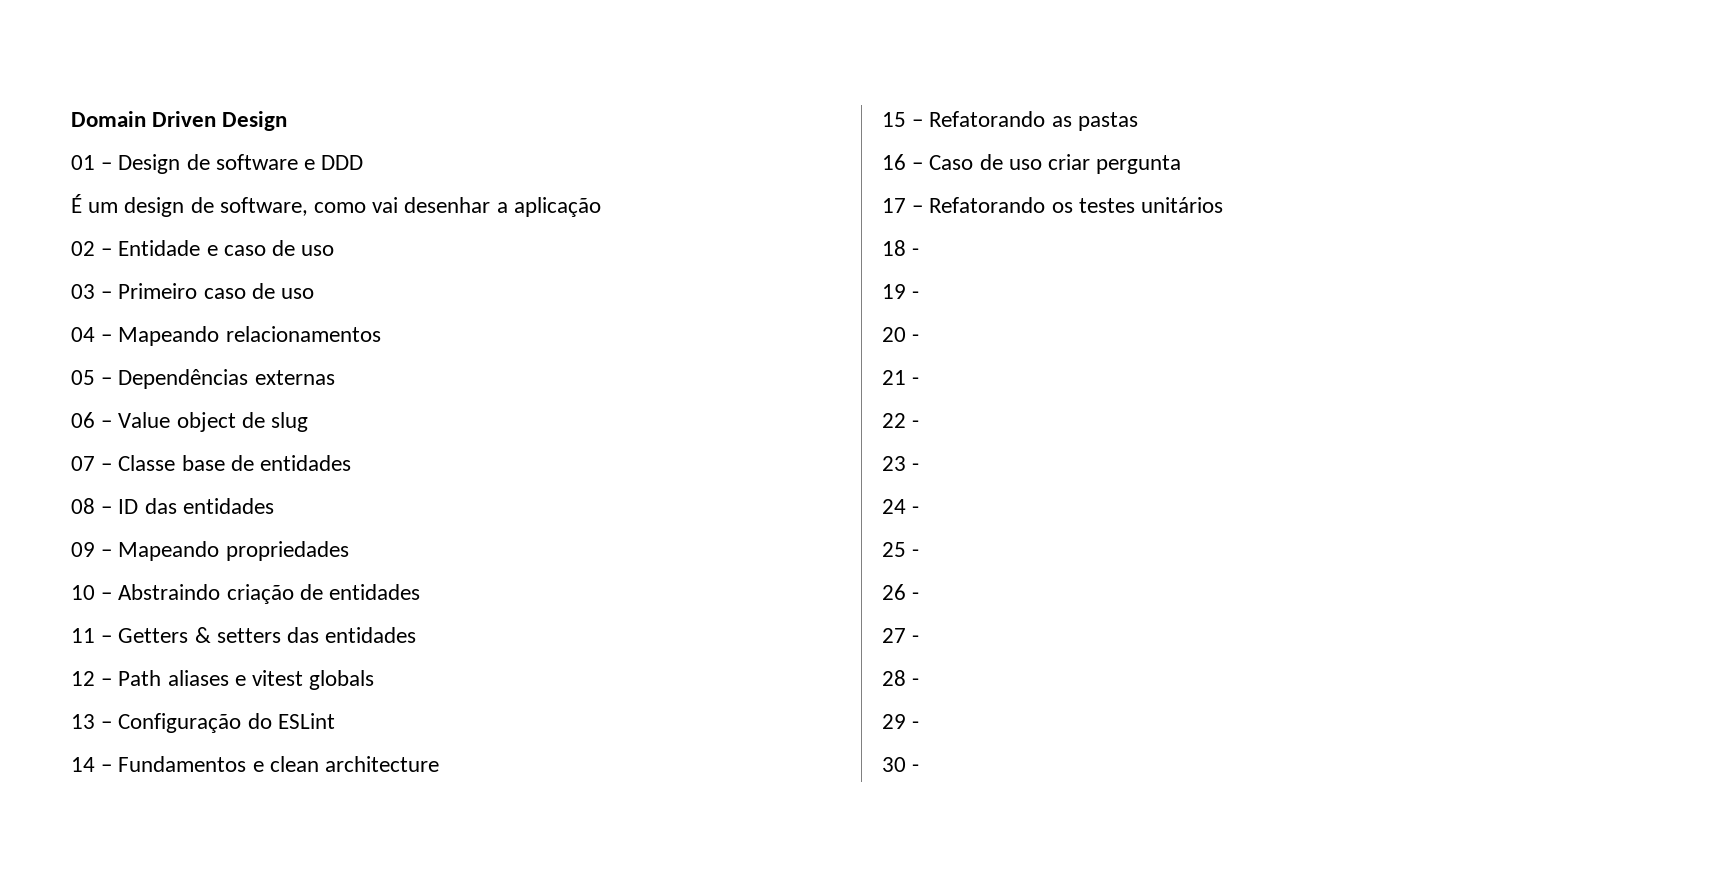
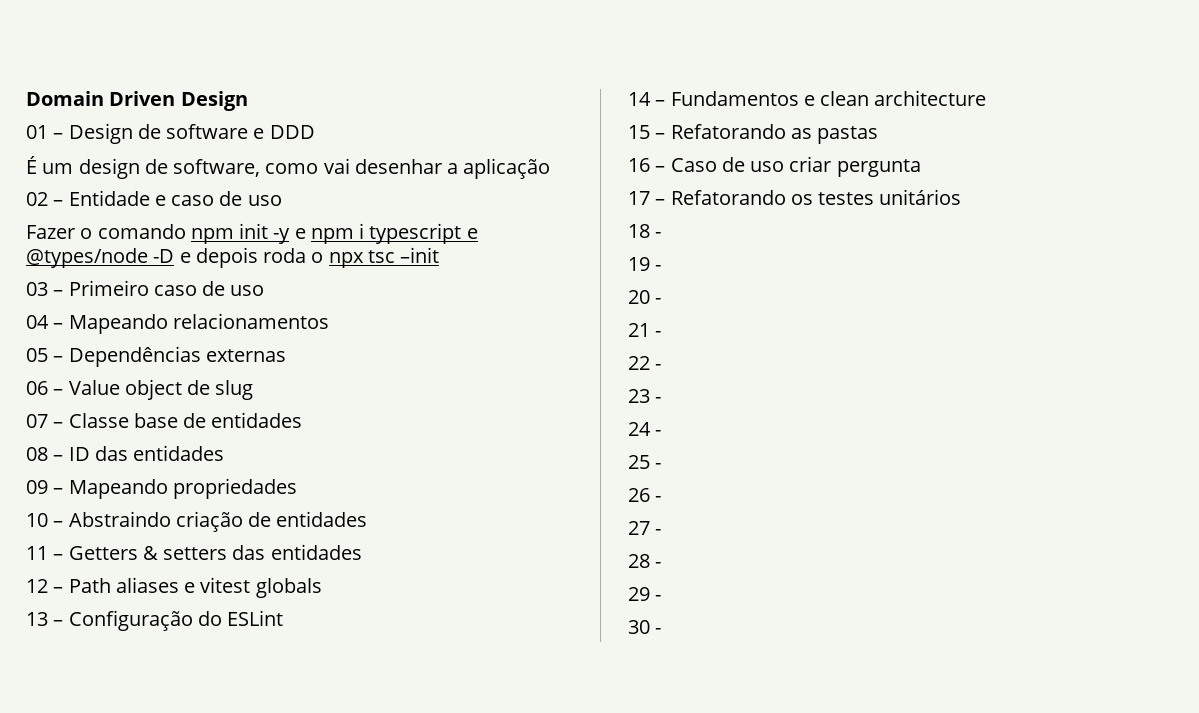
(335, 250) none -> [26,223,478,244] [26,247,440,268] // Fazer o comando npm init -y e npm i typescript e @types/node -D e depois roda o npx tsc –init

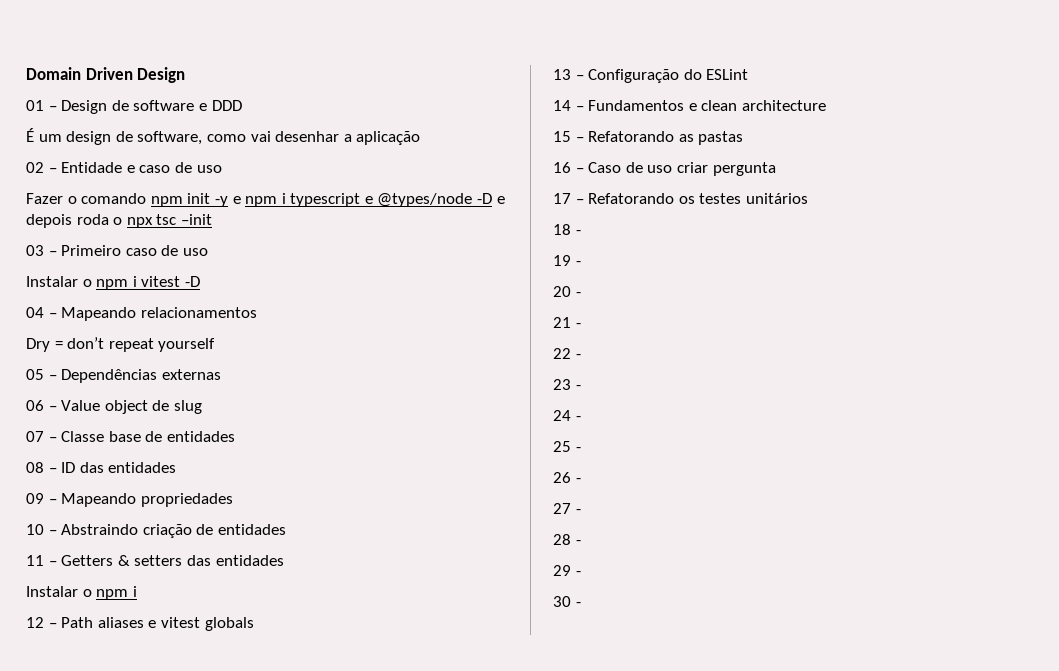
(265, 290) none -> [26,276,200,290] // Instalar o npm i vitest -D
(329, 321) none -> [26,337,216,352] // Dry = don’t repeat yourself
(362, 552) none -> [26,586,137,600] // Instalar o npm i

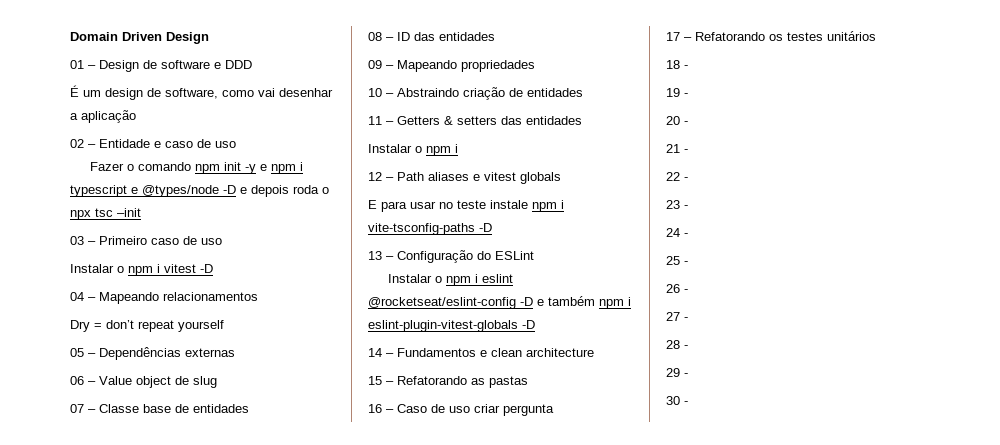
(254, 624) none -> [368,200,564,212] [368,223,492,235] // E para usar no teste instale npm i vite-tsconfig-paths -D
(749, 74) none -> [388,274,514,286] [368,296,631,309] [368,320,535,332] // Instalar o npm i eslint @rocketseat/eslint-config -D e também npm i eslint-plugin-vitest-globals -D

